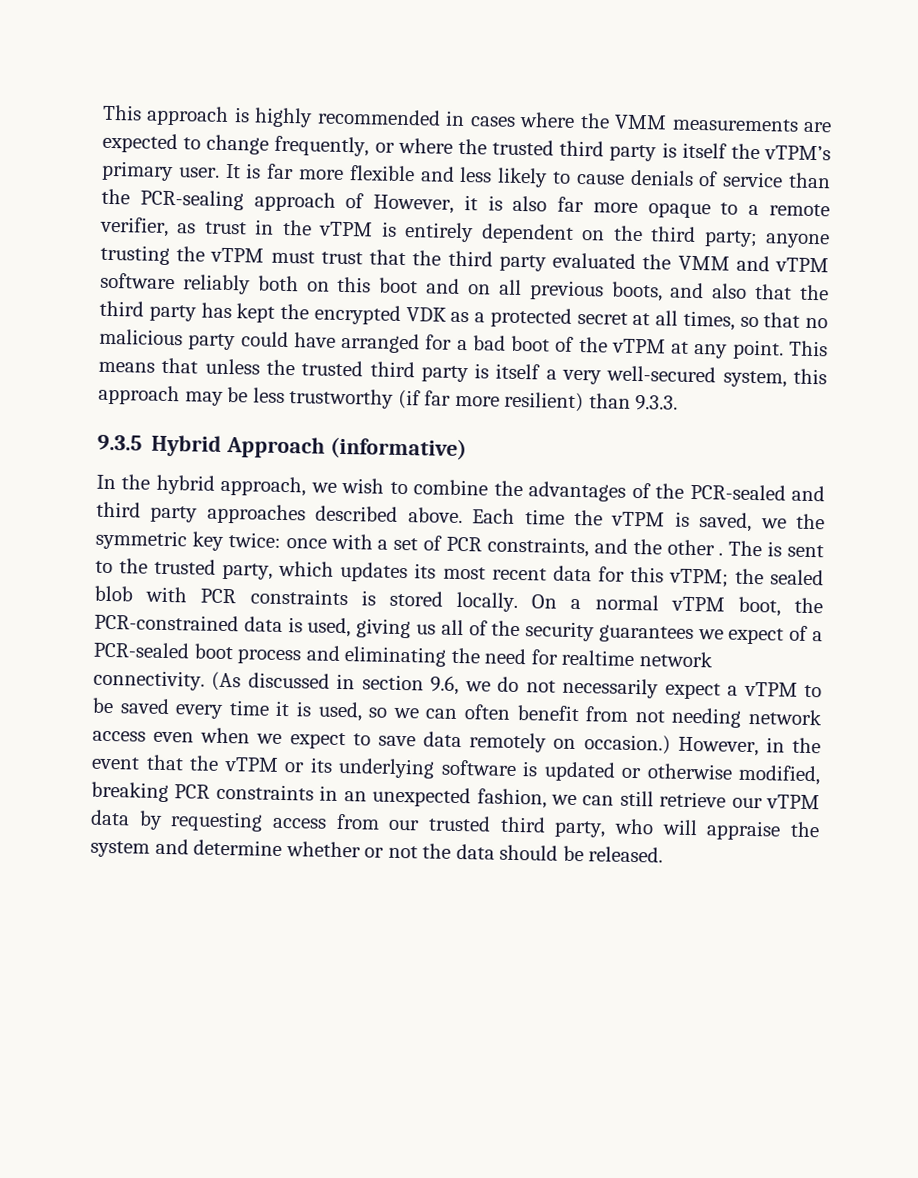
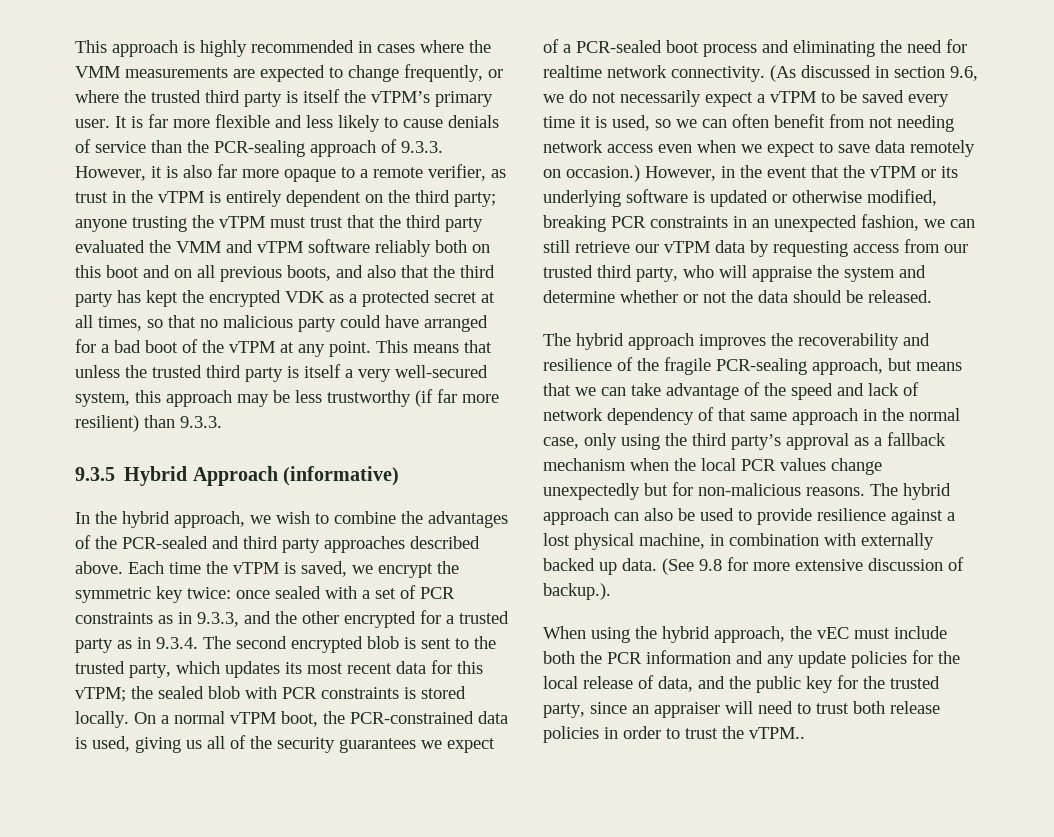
(365, 201) none -> [401,141,443,153] 9.3.3.
(787, 523) none -> [378,563,433,578] encrypt
(327, 543) none -> [275,586,321,599] sealed
[486,536,763,558] constraints, and the other . The -> [75,610,509,628] [75,636,399,653] constraints as in 9.3.3, and the other encrypted for a trusted party as in 9.3.4. The second encrypted blob
(664, 854) none -> [543,333,930,350] [543,357,962,375] [543,382,919,400] [543,407,960,425] [543,432,946,450] [543,458,882,475] [543,482,951,500] [543,508,955,525] [543,533,934,550] [543,557,964,575] [543,583,611,600] [543,626,947,643] [543,650,960,668] [543,675,940,693] [543,701,940,718] [543,726,805,743] // The hybrid approach improves the recoverability and resilience of the fragile PCR-sealing approach, but means that we can take advantage of the speed and lack of network dependency of that same approach in the normal case, only using the third party’s approval as a fallback mechanism when the local PCR values change unexpectedly but for non-malicious reasons. The hybrid approach can also be used to provide resilience against a lost physical machine, in combination with externally backed up data. (See 9.8 for more extensive discussion of backup.). // When using the hybrid approach, the vEC must include both the PCR information and any update policies for the local release of data, and the public key for the trusted party, since an appraiser will need to trust both release policies in order to trust the vTPM..

